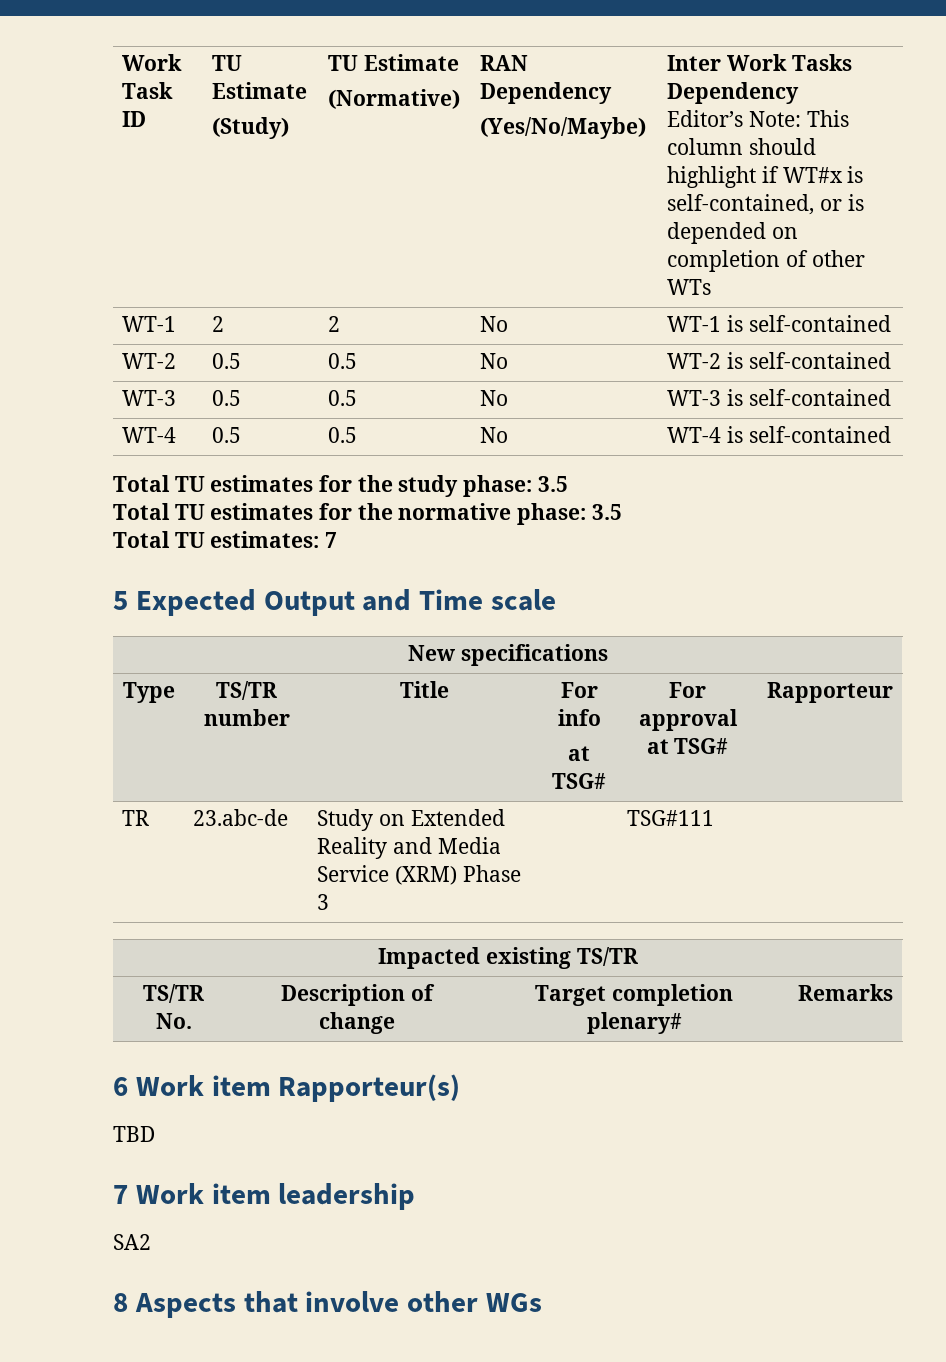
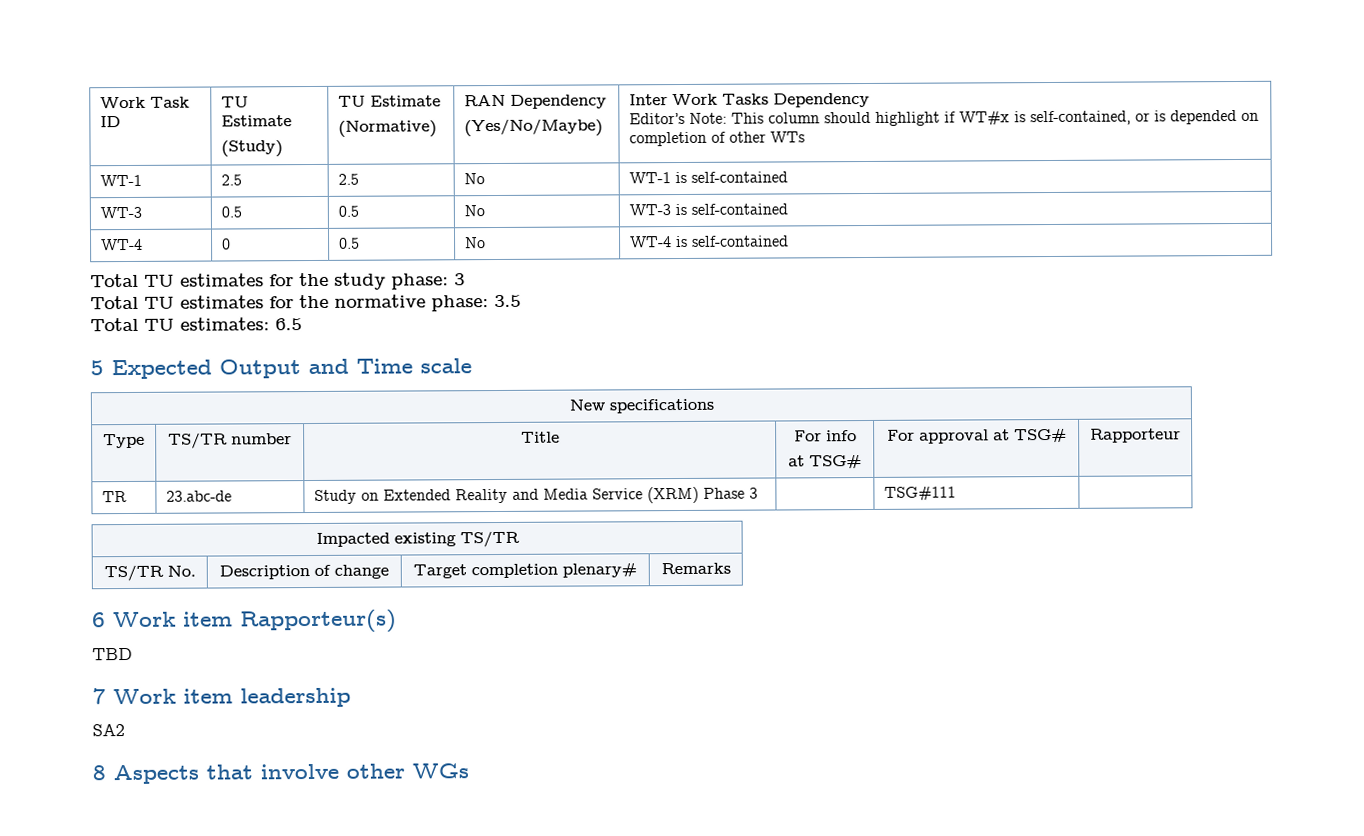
[212,316,225,332] [328,316,341,332] 2 | 2 -> [221,174,243,186] [338,173,360,185] 2.5 | 2.5
[122,353,177,369] [212,353,242,369] [328,353,358,369] [480,353,509,369] [667,352,891,369] // WT-2 | 0.5 | 0.5 | No | WT-2 is self-contained -> (789, 177) none
[212,427,242,443] 0.5 -> [222,238,232,250] 0
[537,476,568,492] 3.5 -> [454,273,465,286] 3
[325,532,338,548] 7 -> [275,318,302,331] 6.5

